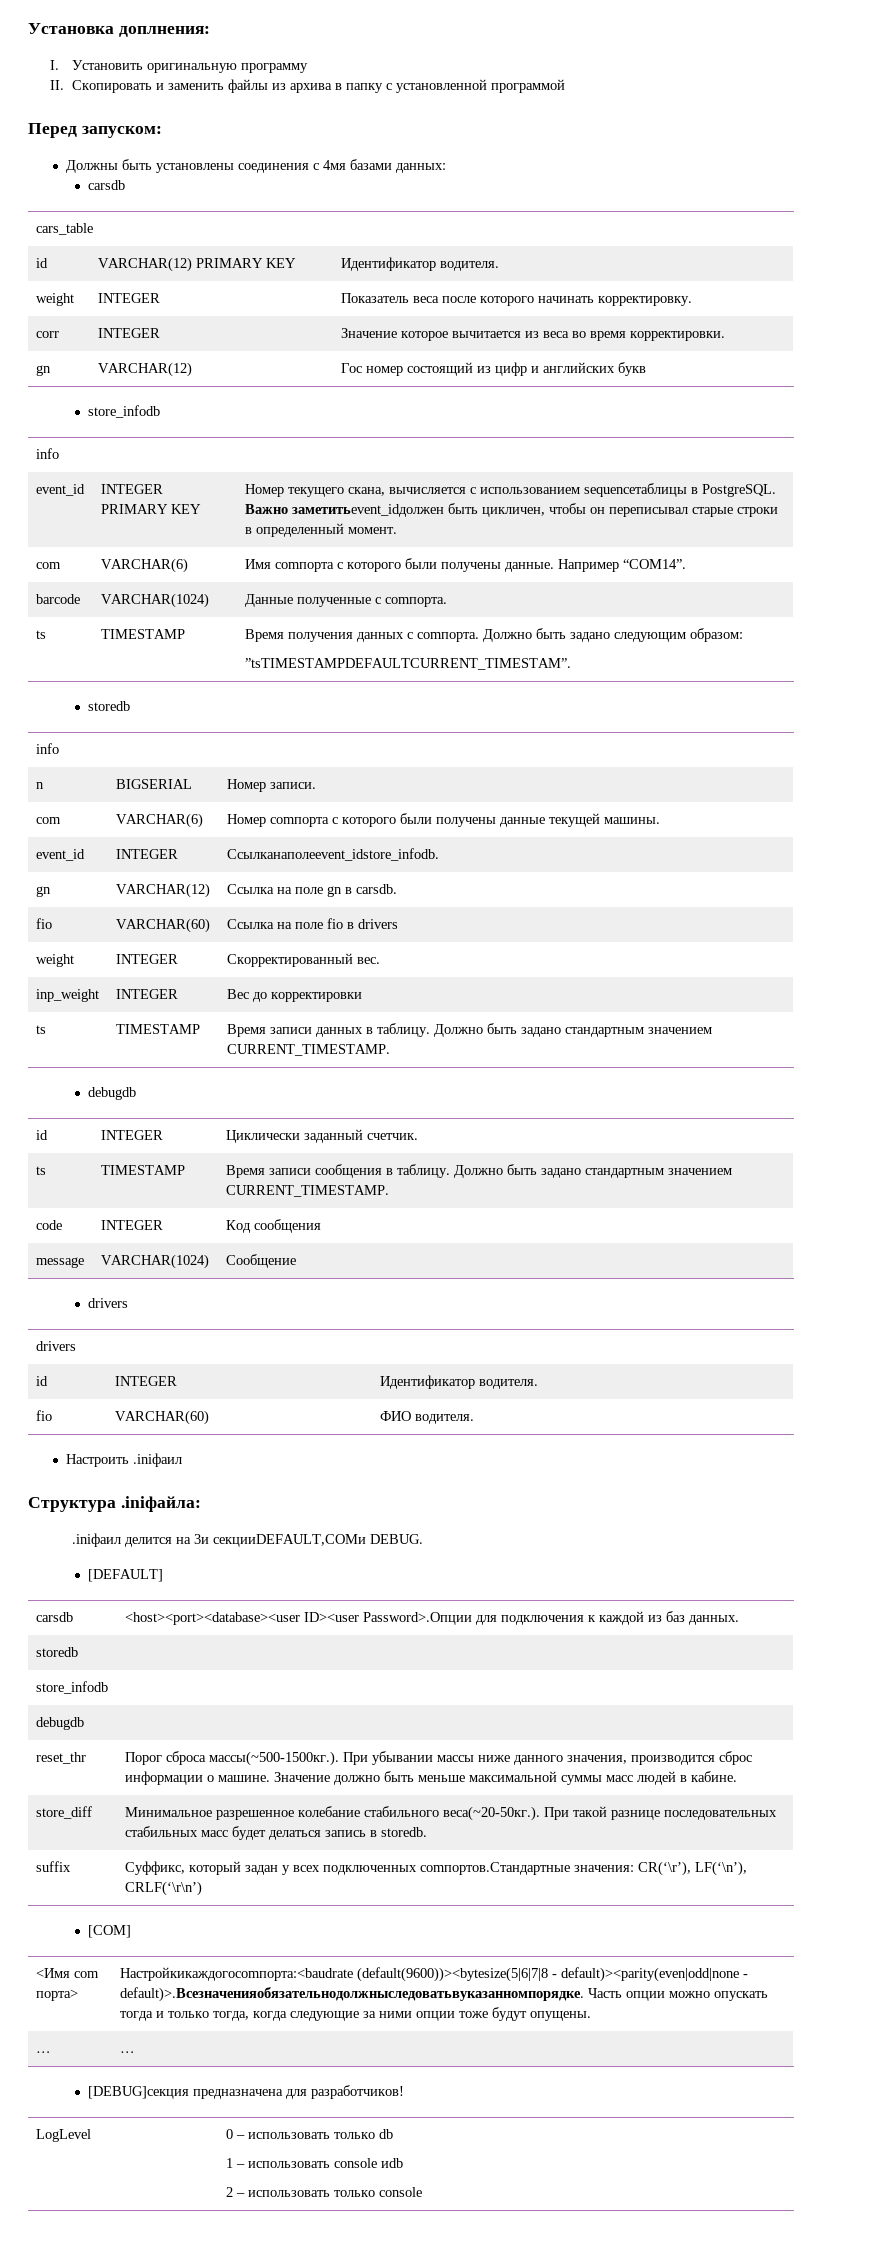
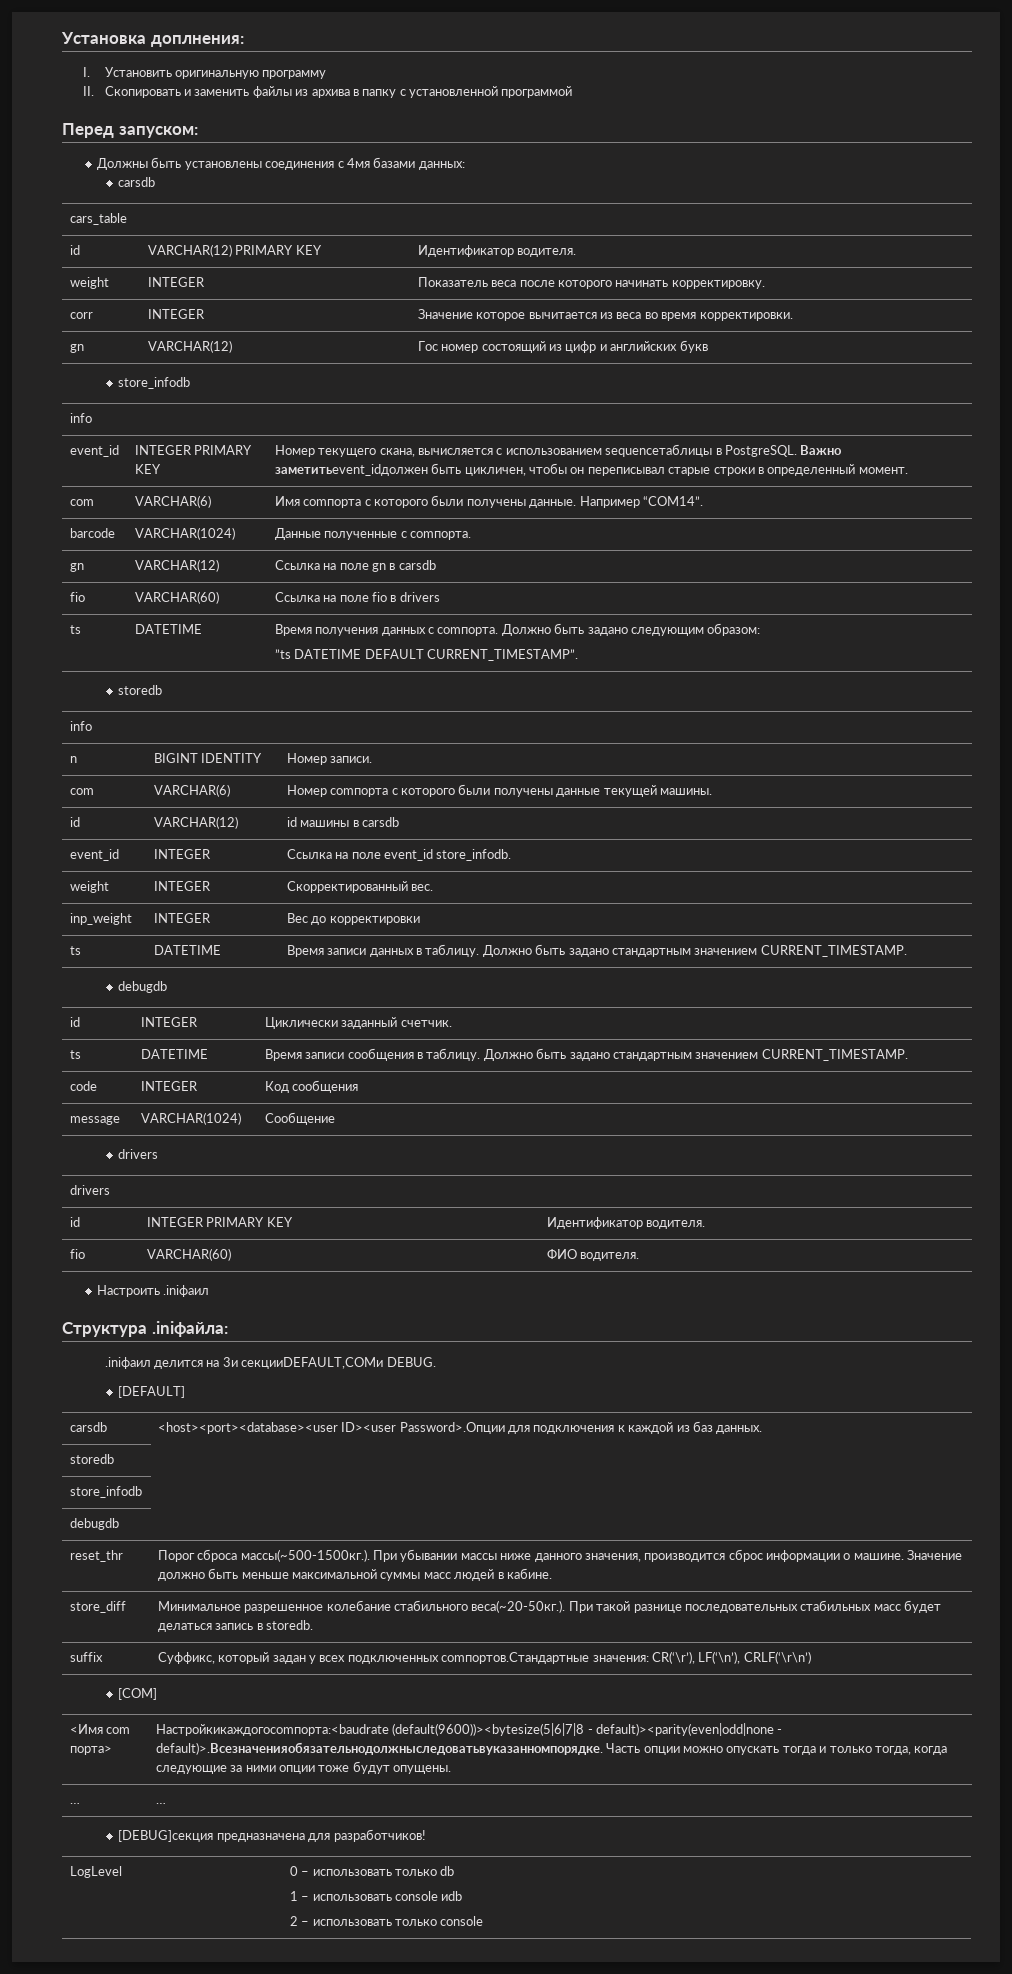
[36,630,47,639] [101,629,186,639] // ts | TIMESTAMP -> [69,563,84,572] [134,559,219,572] [274,560,436,572] [69,592,85,602] [134,591,219,604] [274,592,440,602] [69,625,81,634] [134,624,202,634] // gn | VARCHAR(12) | Ссылка на поле gn в carsdb // fio | VARCHAR(60) | Ссылка на поле fio в drivers // ts | DATETIME
[245,658,572,670] ”tsTIMESTAMPDEFAULTCURRENT_TIMESTAM”. -> [274,649,578,661] ”ts DATETIME DEFAULT CURRENT_TIMESTAMP”.
[116,779,193,789] BIGSERIAL -> [153,753,263,763] BIGINT IDENTITY
[36,849,86,861] [116,849,179,859] [227,848,440,861] [36,886,52,897] [116,883,211,898] [227,884,398,897] [36,918,53,929] [116,918,211,933] [227,918,399,929] // event_id | INTEGER | Ссылканаполеevent_idstore_infodb. // gn | VARCHAR(12) | Ссылка на поле gn в carsdb. // fio | VARCHAR(60) | Ссылка на поле fio в drivers -> [69,817,80,827] [153,816,238,829] [286,817,399,827] [69,849,119,861] [153,849,211,859] [286,849,512,861] // id | VARCHAR(12) | id машины в carsdb // event_id | INTEGER | Ссылка на поле event_id store_infodb.
[116,1024,201,1034] TIMESTAMP -> [153,945,221,955] DATETIME
[101,1165,186,1175] TIMESTAMP -> [140,1049,208,1059] DATETIME
(178, 1381) none -> [206,1217,293,1227] PRIMARY KEY

